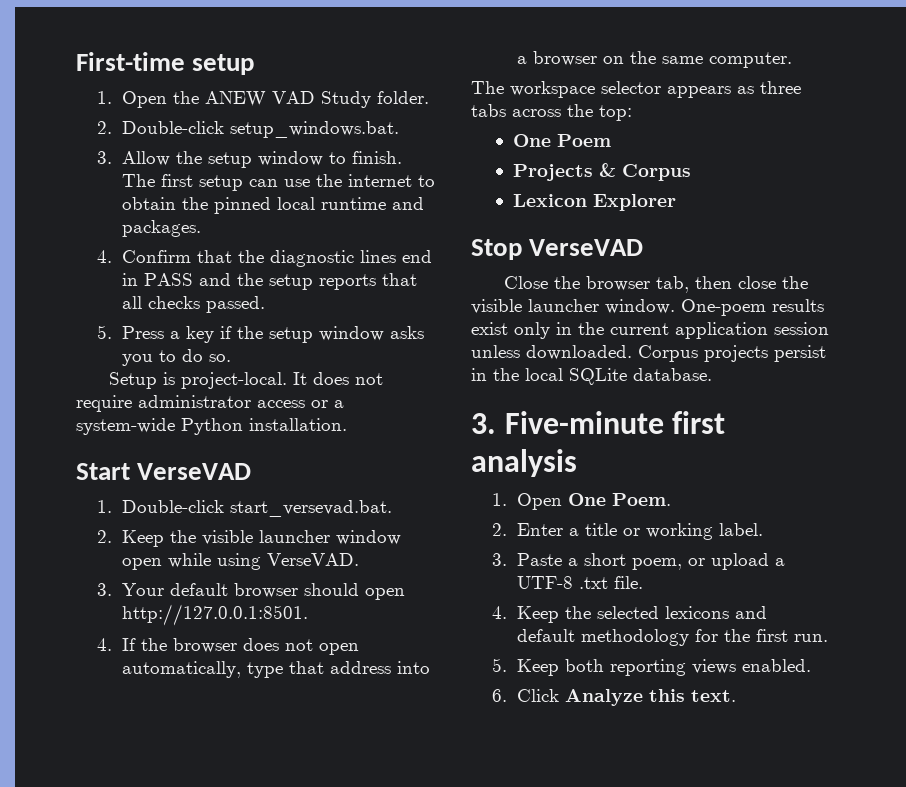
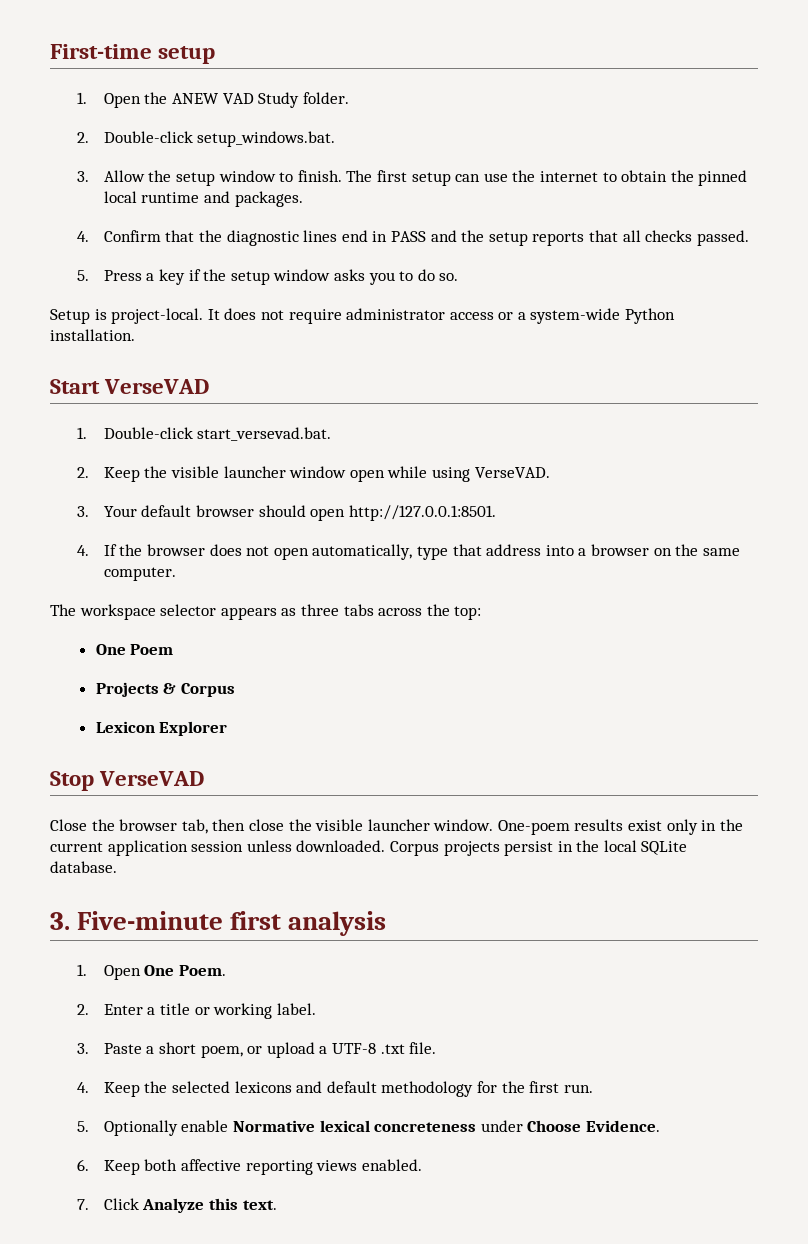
(508, 665) none -> [103,1120,660,1136] [76,1159,89,1171] Optionally enable Normative lexical concreteness under Choose Evidence. // 6.
(604, 665) none -> [181,1159,242,1171] affective
[492,689,508,702] 6. -> [76,1199,89,1210] 7.

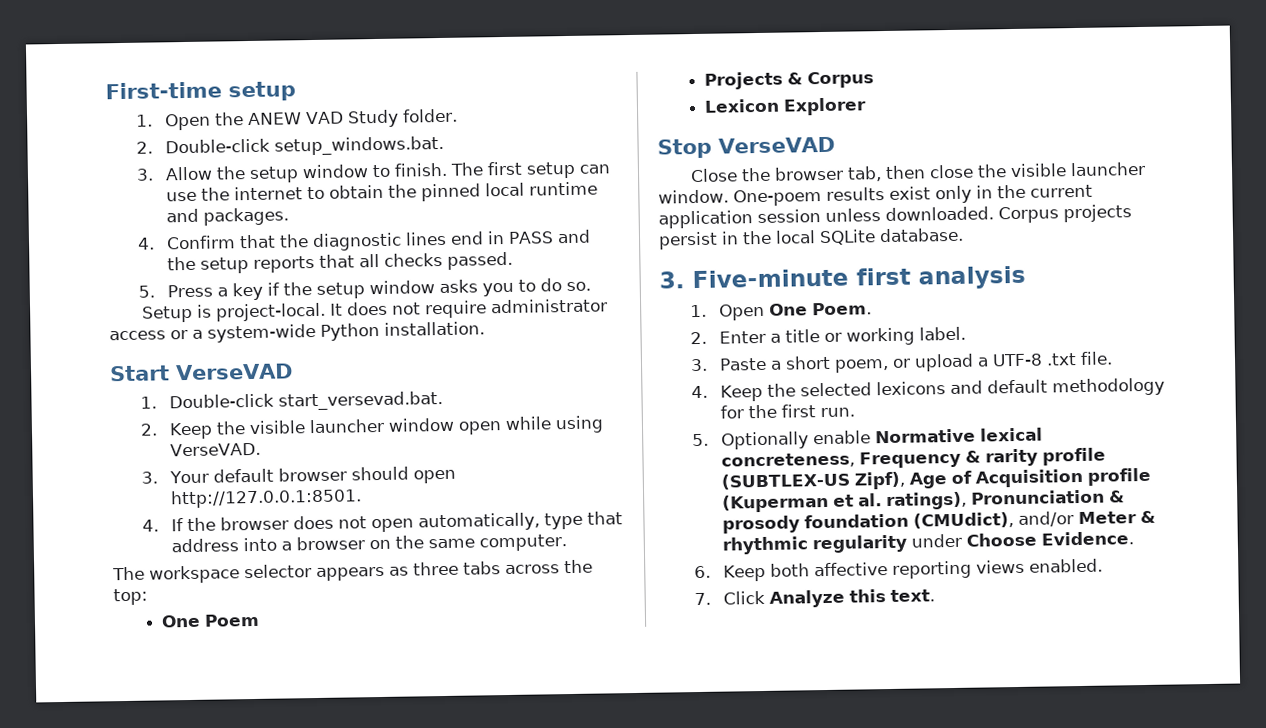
[374,1122,477,1132] concreteness -> [721,447,1107,469] [721,467,1152,490] [722,489,1126,513] [722,510,1157,534] [722,534,908,555] concreteness, Frequency & rarity profile (SUBTLEX-US Zipf), Age of Acquisition profile (Kuperman et al. ratings), Pronunciation & prosody foundation (CMUdict), and/or Meter & rhythmic regularity

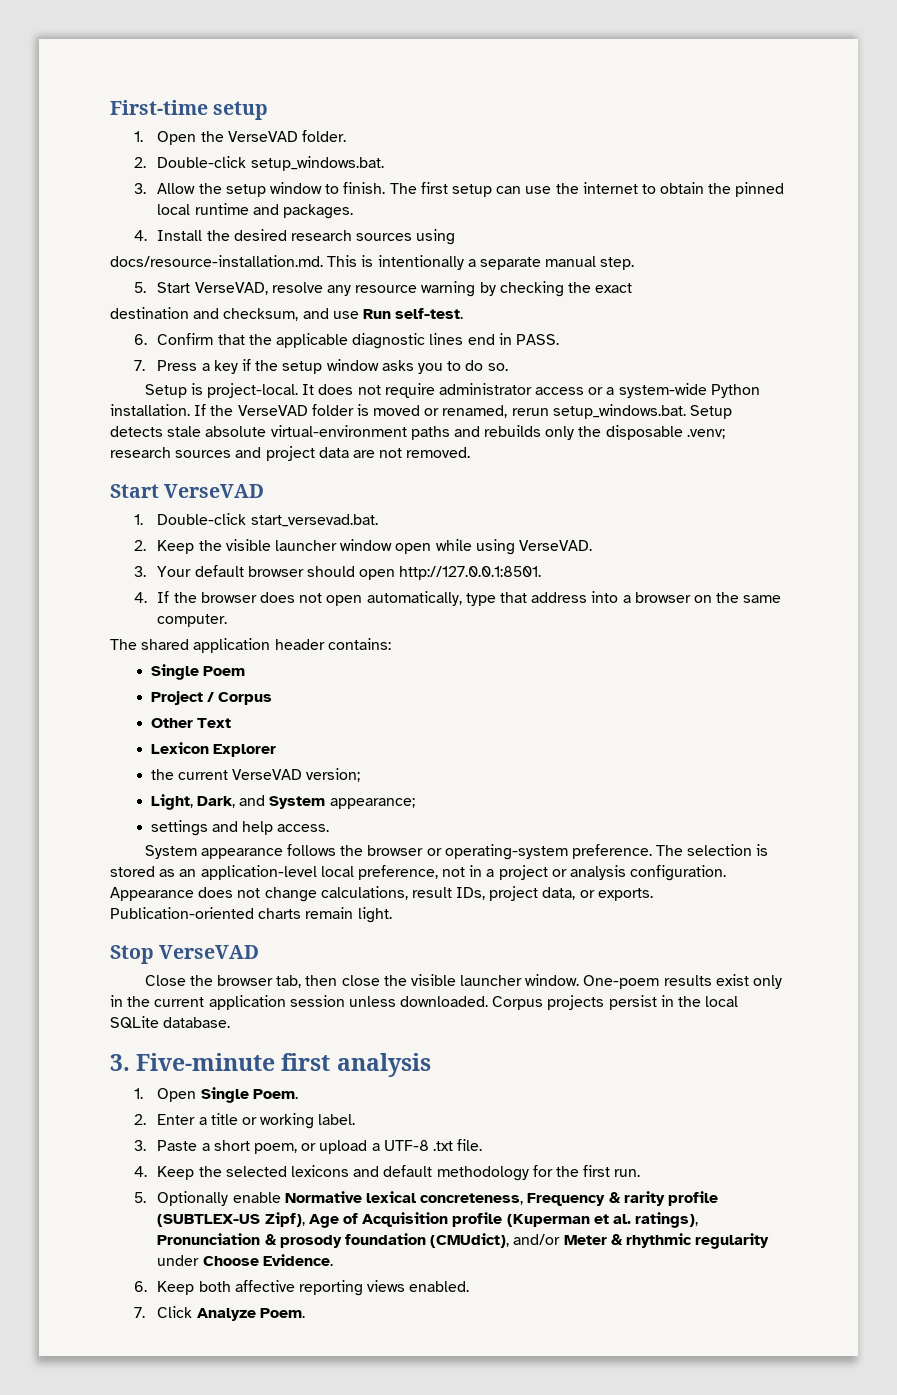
[248,109,400,128] ANEW VAD Study -> [227,131,298,142] VerseVAD
(155, 243) none -> [157,229,456,245] [110,255,635,270] [133,281,633,297] [110,307,464,321] [133,334,147,345] Install the desired research sources using // docs/resource-installation.md. This is intentionally a separate manual step. // 5. Start VerseVAD, resolve any resource warning by checking the exact // destination and checksum, and use Run self-test. // 6.
(310, 241) none -> [276,333,349,348] applicable
[508,229,592,244] [167,251,514,274] [137,285,155,298] PASS and the setup reports that all checks passed. // 5. -> [515,334,559,345] [133,360,145,371] PASS. // 7.
(485, 328) none -> [194,404,733,419] [110,425,725,440] [110,446,471,461] If the VerseVAD folder is moved or renamed, rerun setup_windows.bat. Setup detects stale absolute virtual-environment paths and rebuilds only the disposable .venv; research sources and project data are not removed.
[149,559,593,584] [113,588,148,606] [160,614,201,628] workspace selector appears as three tabs across the top: // One -> [141,638,391,653] [150,664,199,680] shared application header contains: // Single
[703,71,874,90] Projects & Corpus -> [150,691,273,705] [150,718,231,728] Project / Corpus // Other Text
(867, 106) none -> [150,768,361,782] [150,794,415,810] [150,820,330,836] [144,844,769,860] [110,865,727,881] [110,886,653,902] [110,907,392,923] // the current VerseVAD version; // Light, Dark, and System appearance; // settings and help access. // System appearance follows the browser or operating-system preference. The selection is stored as an application-level local preference, not in a project or analysis configuration. Appearance does not change calculations, result IDs, project data, or exports. Publication-oriented charts remain light.
[769,303,809,316] One -> [200,1087,249,1103] Single
[849,589,936,603] this text. -> [259,1308,305,1318] Poem.

